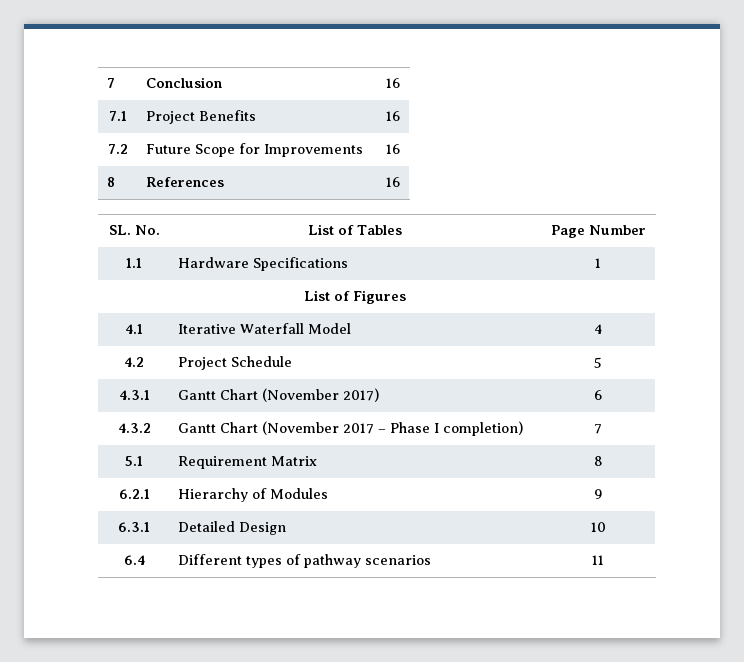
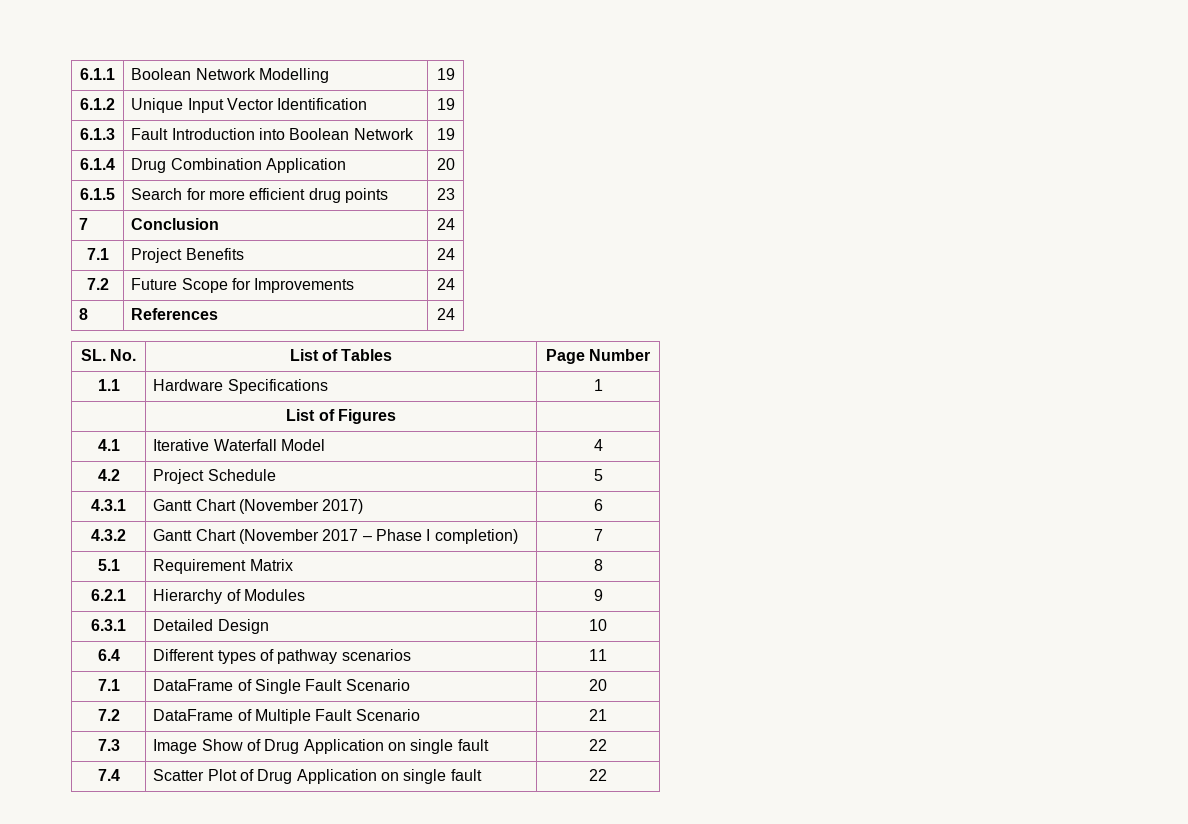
(107, 83) none -> [80,68,115,80] [131,68,329,83] [436,68,455,80] [80,98,115,110] [131,98,368,113] [436,98,455,110] [80,128,115,140] [131,128,414,140] [436,128,455,140] [80,158,115,170] [131,158,346,173] [436,158,455,170] [80,188,115,200] [131,188,388,203] [436,188,455,200] 6.1.1 | Boolean Network Modelling | 19 // 6.1.2 | Unique Input Vector Identification | 19 // 6.1.3 | Fault Introduction into Boolean Network | 19 // 6.1.4 | Drug Combination Application | 20 // 6.1.5 | Search for more efficient drug points | 23 //
[386,78,400,88] 16 -> [436,218,455,230] 24
[386,111,400,121] 16 -> [436,248,455,260] 24
[386,144,400,154] 16 -> [436,278,455,290] 24
[386,177,400,187] 16 -> [436,308,455,320] 24
(604, 560) none -> [97,679,120,691] [153,679,410,694] [589,679,607,691] [97,709,120,721] [153,709,420,724] [589,709,607,721] [97,739,120,751] [153,739,489,754] [589,739,607,751] [97,769,120,781] [153,769,482,784] [589,769,607,781] // 7.1 | DataFrame of Single Fault Scenario | 20 // 7.2 | DataFrame of Multiple Fault Scenario | 21 // 7.3 | Image Show of Drug Application on single fault | 22 // 7.4 | Scatter Plot of Drug Application on single fault | 22

